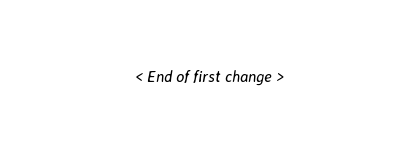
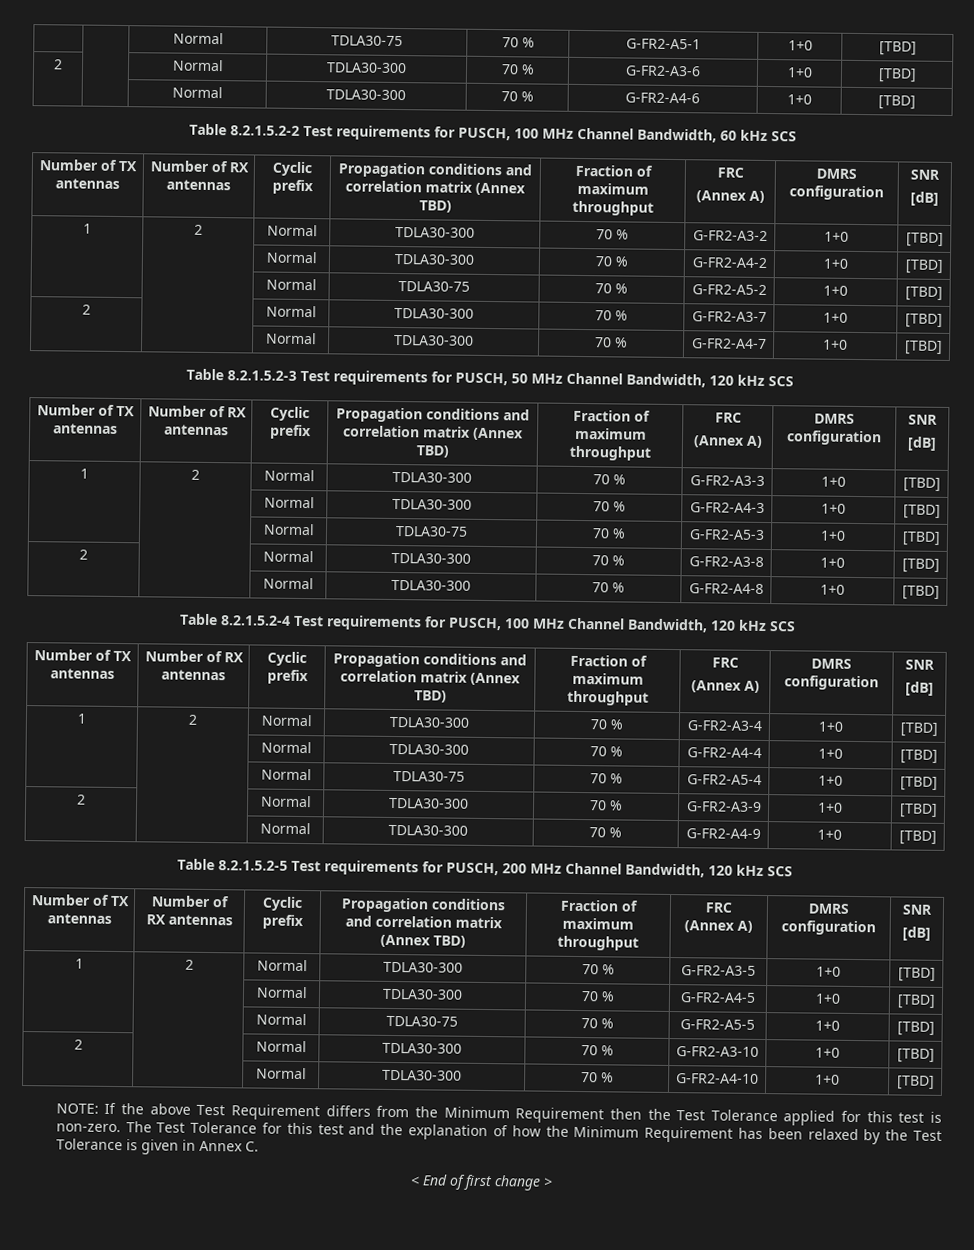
(134, 77) none -> [172,32,224,45] [331,35,403,47] [501,37,535,48] [626,38,701,50] [787,40,813,51] [878,41,917,56] [53,59,63,70] [171,59,224,72] [326,62,407,74] [500,64,535,75] [625,65,701,77] [786,67,813,78] [877,68,917,83] [171,86,223,99] [326,89,406,101] [500,91,534,102] [625,92,700,104] [786,94,812,105] [877,95,916,110] [188,123,797,143] [39,159,137,172] [55,178,120,189] [149,160,249,173] [166,179,231,191] [272,161,312,177] [271,179,314,195] [338,162,532,178] [345,180,526,196] [418,200,452,213] [574,164,653,177] [576,182,649,195] [571,200,654,216] [716,167,744,178] [695,190,765,203] [816,168,857,179] [789,185,884,201] [910,169,940,180] [910,191,939,206] [83,223,92,234] [194,224,203,235] [266,224,318,237] [395,226,475,238] [596,229,629,240] [692,230,768,242] [824,231,849,242] [905,232,944,247] [265,251,318,264] [394,253,475,265] [595,256,628,267] [691,257,767,269] [823,258,848,269] [904,259,943,274] [265,278,317,291] [398,281,470,292] [595,283,628,294] [691,284,767,296] [823,285,848,296] [904,286,943,301] [82,304,91,315] [265,305,317,318] [394,307,474,319] [595,310,628,321] [691,311,767,323] [823,312,848,323] [904,313,943,328] [265,332,317,345] [394,334,474,346] [595,337,628,348] [691,338,767,350] [822,339,848,350] [903,340,943,355] [185,368,794,388] [37,404,135,417] [53,423,118,434] [147,405,247,418] [164,424,229,436] [270,406,310,422] [269,424,312,440] [336,407,530,423] [343,425,524,441] [415,445,449,458] [572,409,651,422] [574,427,647,440] [568,445,651,461] [714,412,742,423] [692,435,763,448] [814,413,855,424] [786,430,882,446] [908,414,938,425] [907,436,937,451] [80,468,89,479] [191,469,200,480] [263,469,315,482] [392,471,472,483] [593,474,626,485] [689,475,765,486] [821,476,846,487] [902,477,941,492] [263,496,315,509] [392,498,472,510] [593,501,626,512] [689,502,765,513] [821,503,846,514] [902,504,941,519] [262,523,315,536] [395,526,468,537] [592,528,626,539] [688,529,765,540] [820,530,846,541] [901,531,941,546] [79,549,88,560] [262,550,314,563] [391,552,471,564] [592,555,625,566] [688,556,764,567] [820,557,845,568] [901,558,940,573] [262,577,314,590] [391,579,471,591] [592,582,625,593] [688,583,764,594] [820,584,845,595] [901,585,940,600] [178,613,796,633] [34,649,132,662] [50,668,115,679] [144,650,244,663] [161,669,226,681] [267,651,307,667] [266,669,309,685] [333,652,527,668] [340,670,521,686] [413,690,447,703] [569,654,648,667] [571,672,644,685] [566,690,649,706] [711,657,739,668] [690,680,760,693] [811,658,852,669] [784,675,879,691] [905,659,935,670] [905,681,934,696] [77,713,87,724] [188,714,198,725] [260,714,313,727] [389,716,469,728] [590,719,623,730] [686,720,762,731] [818,721,843,732] [899,722,938,737] [260,741,312,754] [389,743,469,755] [590,746,623,757] [686,747,762,758] [818,748,843,759] [899,749,938,764] [260,768,312,781] [393,770,465,782] [590,773,623,784] [686,774,762,785] [818,775,843,786] [899,776,938,791] [77,794,86,805] [260,795,312,808] [389,797,469,809] [590,800,623,811] [685,801,762,812] [817,802,843,813] [898,803,938,818] [259,822,311,835] [388,824,468,836] [589,827,622,838] [685,828,761,839] [817,829,842,840] [898,830,937,845] [176,858,793,878] [30,894,130,907] [46,913,112,924] [151,895,230,908] [145,914,233,926] [262,896,303,912] [261,914,304,930] [341,897,506,913] [344,915,503,929] [380,934,466,948] [560,899,639,912] [562,917,634,930] [557,935,639,951] [705,902,733,913] [684,920,753,933] [808,903,850,914] [781,920,876,936] [902,904,932,915] [902,926,931,941] [74,958,84,969] [184,959,194,970] [256,959,308,972] [383,961,463,973] [581,964,615,975] [681,965,756,976] [816,966,841,977] [897,967,936,982] [255,986,308,999] [382,988,463,1000] [580,991,615,1002] [680,992,756,1003] [815,993,841,1004] [896,994,936,1009] [255,1013,307,1026] [386,1015,458,1027] [580,1018,614,1029] [680,1019,755,1030] [815,1020,840,1031] [896,1021,935,1036] [73,1039,83,1050] [255,1040,307,1053] [382,1042,462,1054] [580,1045,614,1056] [676,1046,759,1057] [815,1047,840,1058] [896,1048,935,1063] [255,1067,307,1080] [382,1069,462,1081] [580,1072,614,1083] [676,1073,759,1084] [815,1074,840,1085] [895,1075,935,1090] [55,1102,942,1126] [55,1121,943,1145] [55,1138,259,1155] | | Normal | TDLA30-75 | 70 % | G-FR2-A5-1 | 1+0 | [TBD] // 2 | | Normal | TDLA30-300 | 70 % | G-FR2-A3-6 | 1+0 | [TBD] // | | Normal | TDLA30-300 | 70 % | G-FR2-A4-6 | 1+0 | [TBD] // Table 8.2.1.5.2-2 Test requirements for PUSCH, 100 MHz Channel Bandwidth, 60 kHz SCS // Number of TX antennas | Number of RX antennas | Cyclic prefix | Propagation conditions and correlation matrix (Annex TBD) | Fraction of maximum throughput | FRC // (Annex A) | DMRS configuration | SNR // [dB] // 1 | 2 | Normal | TDLA30-300 | 70 % | G-FR2-A3-2 | 1+0 | [TBD] // | | Normal | TDLA30-300 | 70 % | G-FR2-A4-2 | 1+0 | [TBD] // | | Normal | TDLA30-75 | 70 % | G-FR2-A5-2 | 1+0 | [TBD] // 2 | | Normal | TDLA30-300 | 70 % | G-FR2-A3-7 | 1+0 | [TBD] // | | Normal | TDLA30-300 | 70 % | G-FR2-A4-7 | 1+0 | [TBD] // Table 8.2.1.5.2-3 Test requirements for PUSCH, 50 MHz Channel Bandwidth, 120 kHz SCS // Number of TX antennas | Number of RX antennas | Cyclic prefix | Propagation conditions and correlation matrix (Annex TBD) | Fraction of maximum throughput | FRC // (Annex A) | DMRS configuration | SNR // [dB] // 1 | 2 | Normal | TDLA30-300 | 70 % | G-FR2-A3-3 | 1+0 | [TBD] // | | Normal | TDLA30-300 | 70 % | G-FR2-A4-3 | 1+0 | [TBD] // | | Normal | TDLA30-75 | 70 % | G-FR2-A5-3 | 1+0 | [TBD] // 2 | | Normal | TDLA30-300 | 70 % | G-FR2-A3-8 | 1+0 | [TBD] // | | Normal | TDLA30-300 | 70 % | G-FR2-A4-8 | 1+0 | [TBD] // Table 8.2.1.5.2-4 Test requirements for PUSCH, 100 MHz Channel Bandwidth, 120 kHz SCS // Number of TX antennas | Number of RX antennas | Cyclic prefix | Propagation conditions and correlation matrix (Annex TBD) | Fraction of maximum throughput | FRC // (Annex A) | DMRS configuration | SNR // [dB] // 1 | 2 | Normal | TDLA30-300 | 70 % | G-FR2-A3-4 | 1+0 | [TBD] // | | Normal | TDLA30-300 | 70 % | G-FR2-A4-4 | 1+0 | [TBD] // | | Normal | TDLA30-75 | 70 % | G-FR2-A5-4 | 1+0 | [TBD] // 2 | | Normal | TDLA30-300 | 70 % | G-FR2-A3-9 | 1+0 | [TBD] // | | Normal | TDLA30-300 | 70 % | G-FR2-A4-9 | 1+0 | [TBD] // Table 8.2.1.5.2-5 Test requirements for PUSCH, 200 MHz Channel Bandwidth, 120 kHz SCS // Number of TX antennas | Number of RX antennas | Cyclic prefix | Propagation conditions and correlation matrix (Annex TBD) | Fraction of maximum throughput | FRC // (Annex A) | DMRS configuration | SNR // [dB] // 1 | 2 | Normal | TDLA30-300 | 70 % | G-FR2-A3-5 | 1+0 | [TBD] // | | Normal | TDLA30-300 | 70 % | G-FR2-A4-5 | 1+0 | [TBD] // | | Normal | TDLA30-75 | 70 % | G-FR2-A5-5 | 1+0 | [TBD] // 2 | | Normal | TDLA30-300 | 70 % | G-FR2-A3-10 | 1+0 | [TBD] // | | Normal | TDLA30-300 | 70 % | G-FR2-A4-10 | 1+0 | [TBD] // NOTE: If the above Test Requirement differs from the Minimum Requirement then the Test Tolerance applied for this test is non-zero. The Test Tolerance for this test and the explanation of how the Minimum Requirement has been relaxed by the Test Tolerance is given in Annex C. //

